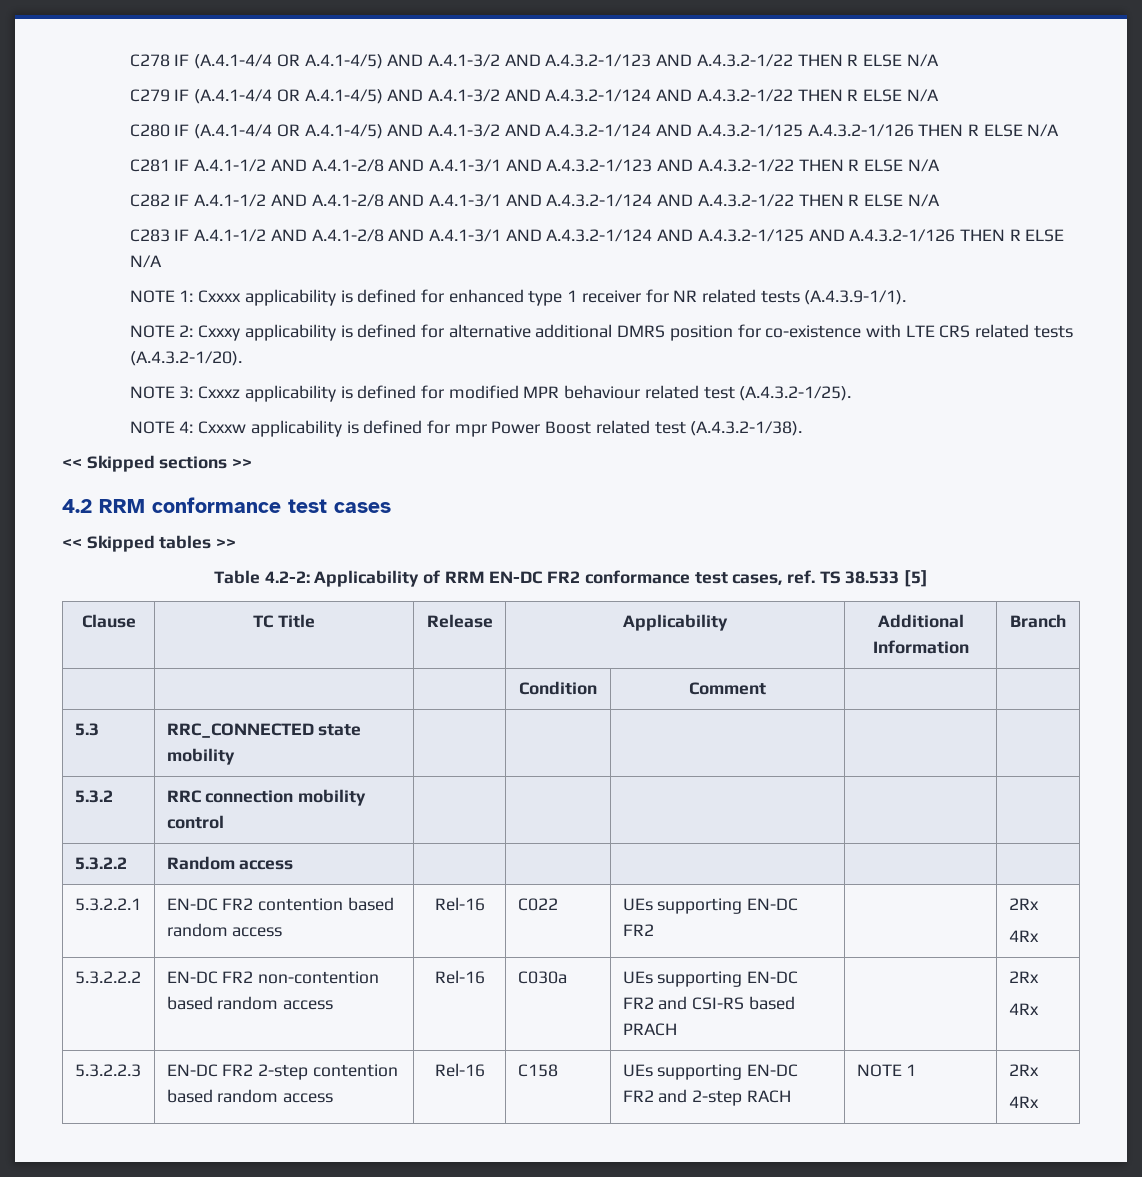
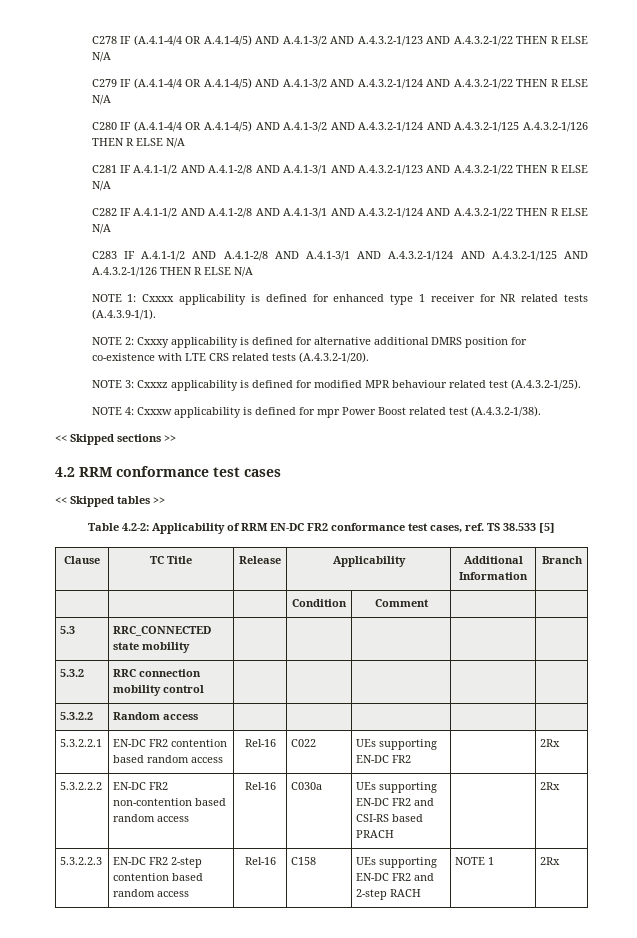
[1008,930,1039,942] // 4Rx -> (561, 743) none
[1008,1003,1039,1015] // 4Rx -> (561, 786) none
[1008,1096,1039,1108] // 4Rx -> (561, 861) none

